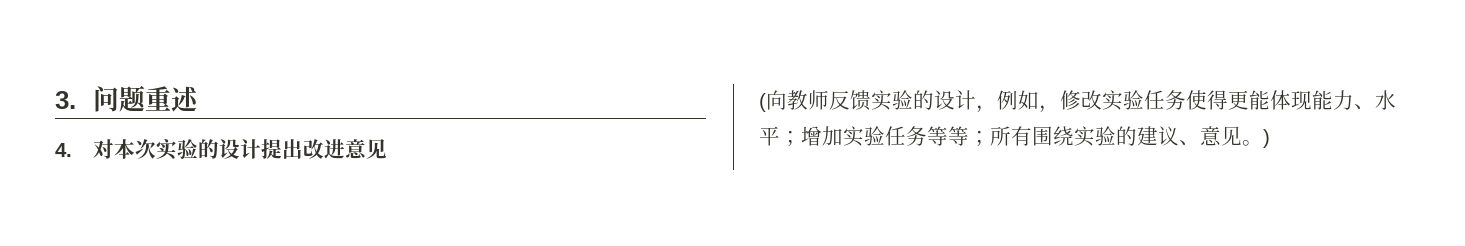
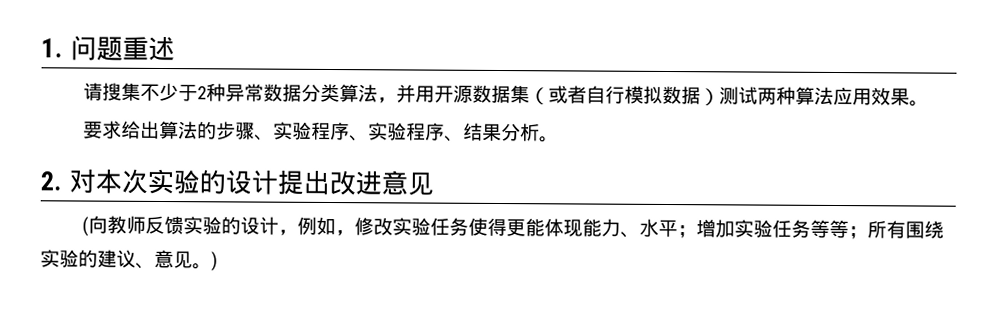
[55,91,76,109] 3. -> [41,38,62,58] 1.
[55,143,72,157] 4. -> [82,82,929,107] [82,120,559,143] [40,171,61,191] 请搜集不少于2种异常数据分类算法，并用开源数据集（或者自行模拟数据）测试两种算法应用效果。 // 要求给出算法的步骤、实验程序、实验程序、结果分析。 // 2.

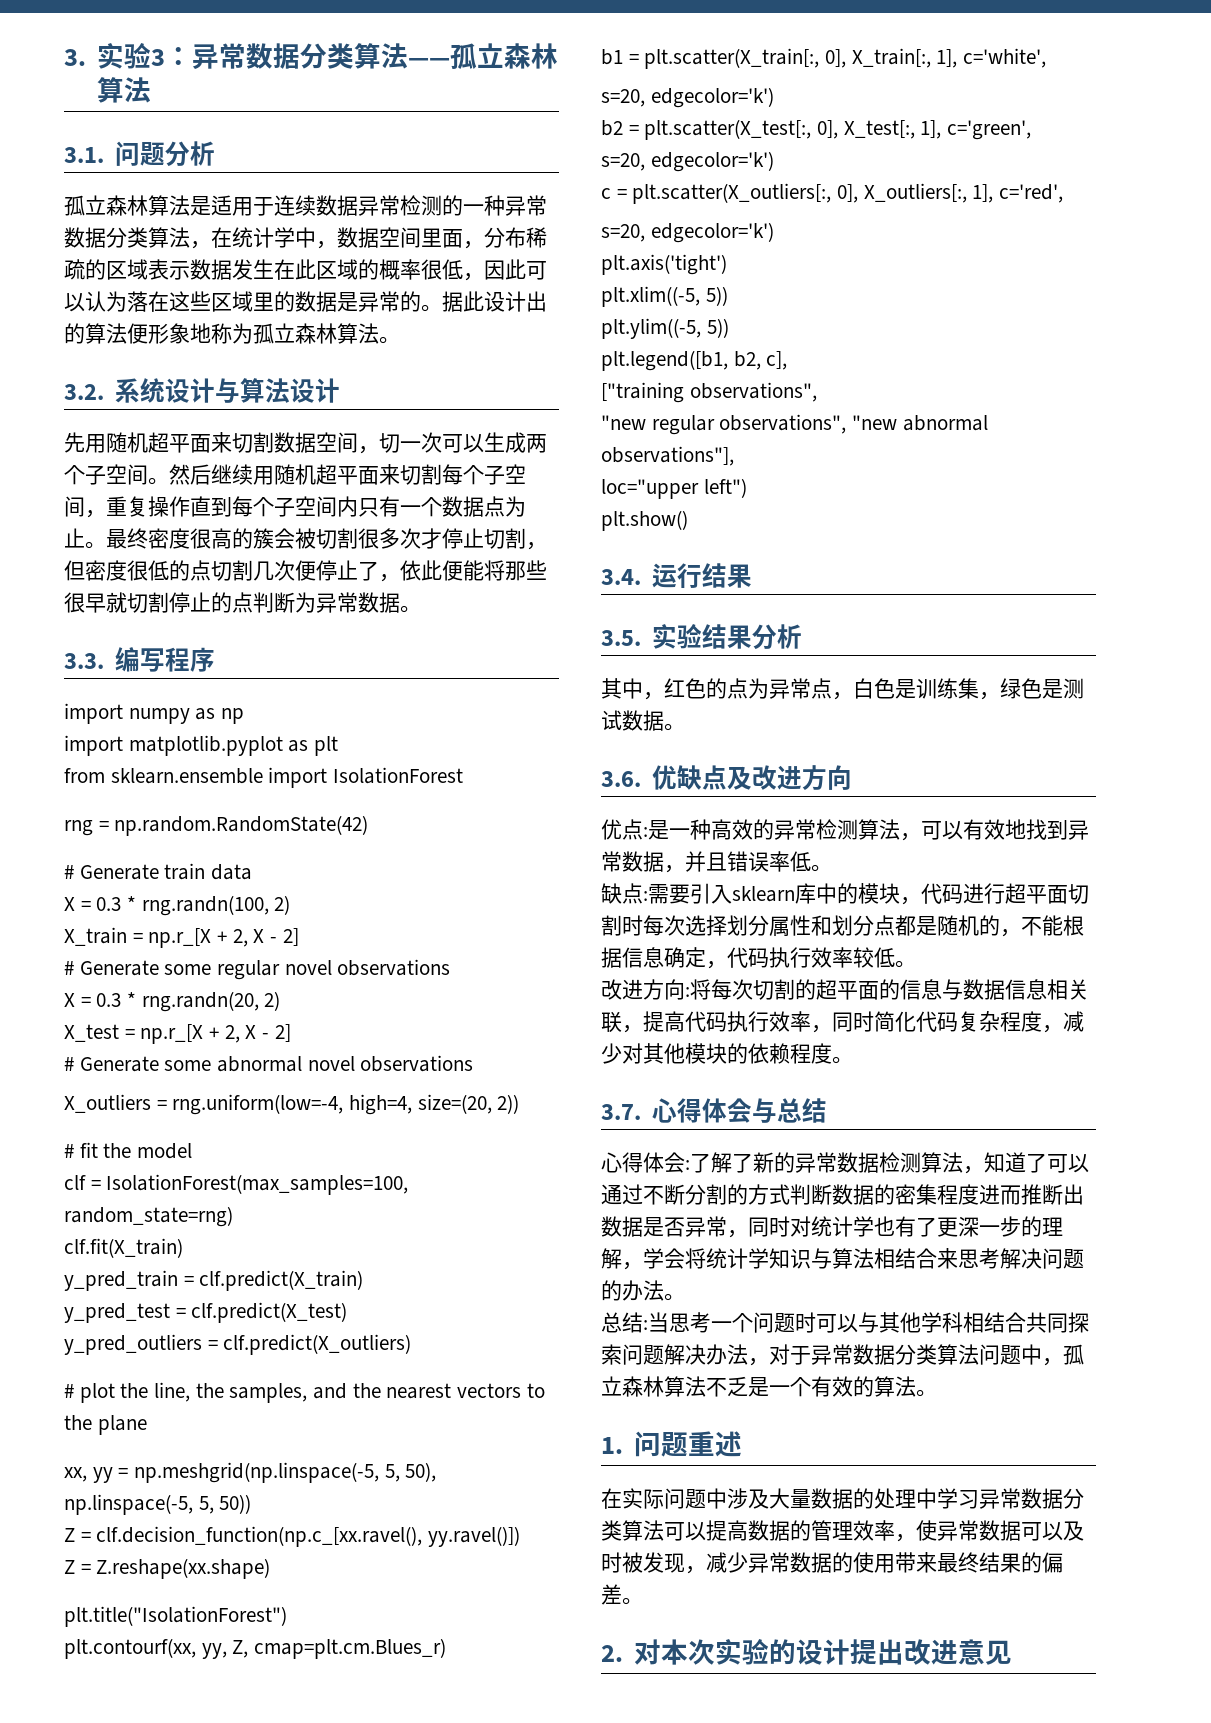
[41,35,176,62] [82,82,207,102] 1.问题重述 // 请搜集不少于2 -> [64,43,558,70] [96,77,151,103] [64,141,215,167] [64,195,484,216] 3.实验3：异常数据分类算法——孤立森林算法 // 3.1.问题分析 // 孤立森林算法是适用于连续数据异常检测的一
[395,84,929,107] [82,120,540,142] 并用开源数据集（或者自行模拟数据）测试两种算法应用效果。 // 要求给出算法的步骤、实验程序、实验程序、结果分析 -> [211,227,547,249] [64,259,547,281] [64,291,547,312] [64,323,400,344] [64,378,340,403] [64,432,547,454] [64,464,526,485] [64,496,526,518] [64,528,547,550] [64,560,547,582] [64,592,421,613] [64,647,215,672] [64,703,245,724] [64,735,339,756] [64,767,464,788] [64,815,369,836] [64,863,253,880] [64,895,291,916] [64,927,299,948] [64,959,451,980] [64,991,281,1012] [64,1024,291,1044] [64,1055,474,1072] [64,1094,520,1115] [64,1142,193,1159] [64,1174,409,1195] [64,1206,233,1227] [64,1238,183,1258] [64,1270,364,1291] [64,1302,348,1323] [64,1334,412,1355] [64,1382,545,1403] [64,1415,147,1435] [64,1462,437,1483] [64,1494,252,1515] [64,1526,521,1547] [64,1558,271,1579] [64,1606,287,1627] [64,1638,447,1659] [601,48,1047,69] [601,87,774,108] [601,119,1032,140] [601,151,774,172] [601,183,1064,204] [601,222,774,243] [601,254,727,275] [601,286,728,307] [601,318,729,339] [601,350,788,371] [601,382,817,403] [601,414,988,435] [601,446,734,466] [601,478,747,499] [601,510,688,531] [601,563,752,589] [601,624,802,650] [601,678,1084,700] [601,710,685,731] [601,765,852,790] [601,819,1089,841] [601,851,832,873] [601,883,1089,905] [601,915,1084,937] [601,947,916,969] [601,979,1089,1000] [601,1011,1084,1033] [601,1043,853,1064] [601,1098,827,1123] [601,1152,1089,1174] [601,1184,1084,1205] [601,1216,1063,1238] [601,1248,1084,1270] [601,1280,685,1301] [601,1312,1089,1333] [601,1344,1084,1366] [601,1376,937,1397] [601,1431,742,1457] [601,1488,1084,1509] [601,1520,1084,1542] [601,1552,1063,1574] [601,1584,622,1605] 在统计学中，数据空间里面，分布稀疏的区域表示数据发生在此区域的概率很低，因此可以认为落在这些区域里的数据是异常的。据此设计出的算法便形象地称为孤立森林算法。 // 3.2.系统设计与算法设计 // 先用随机超平面来切割数据空间，切一次可以生成两个子空间。然后继续用随机超平面来切割每个子空间，重复操作直到每个子空间内只有一个数据点为止。最终密度很高的簇会被切割很多次才停止切割，但密度很低的点切割几次便停止了，依此便能将那些很早就切割停止的点判断为异常数据。 // 3.3.编写程序 // import numpy as np // import matplotlib.pyplot as plt // from sklearn.ensemble import IsolationForest // rng = np.random.RandomState(42) // # Generate train data // X = 0.3 * rng.randn(100, 2) // X_train = np.r_[X + 2, X - 2] // # Generate some regular novel observations // X = 0.3 * rng.randn(20, 2) // X_test = np.r_[X + 2, X - 2] // # Generate some abnormal novel observations // X_outliers = rng.uniform(low=-4, high=4, size=(20, 2)) // # fit the model // clf = IsolationForest(max_samples=100, random_state=rng) // clf.fit(X_train) // y_pred_train = clf.predict(X_train) // y_pred_test = clf.predict(X_test) // y_pred_outliers = clf.predict(X_outliers) // # plot the line, the samples, and the nearest vectors to the plane // xx, yy = np.meshgrid(np.linspace(-5, 5, 50), np.linspace(-5, 5, 50)) // Z = clf.decision_function(np.c_[xx.ravel(), yy.ravel()]) // Z = Z.reshape(xx.shape) // plt.title("IsolationForest") // plt.contourf(xx, yy, Z, cmap=plt.cm.Blues_r) // b1 = plt.scatter(X_train[:, 0], X_train[:, 1], c='white', // s=20, edgecolor='k') // b2 = plt.scatter(X_test[:, 0], X_test[:, 1], c='green', // s=20, edgecolor='k') // c = plt.scatter(X_outliers[:, 0], X_outliers[:, 1], c='red', // s=20, edgecolor='k') // plt.axis('tight') // plt.xlim((-5, 5)) // plt.ylim((-5, 5)) // plt.legend([b1, b2, c], // ["training observations", // "new regular observations", "new abnormal observations"], // loc="upper left") // plt.show() // 3.4.运行结果 // 3.5.实验结果分析 // 其中，红色的点为异常点，白色是训练集，绿色是测试数据。 // 3.6.优缺点及改进方向 // 优点:是一种高效的异常检测算法，可以有效地找到异常数据，并且错误率低。 // 缺点:需要引入sklearn库中的模块，代码进行超平面切割时每次选择划分属性和划分点都是随机的，不能根据信息确定，代码执行效率较低。 // 改进方向:将每次切割的超平面的信息与数据信息相关联，提高代码执行效率，同时简化代码复杂程度，减少对其他模块的依赖程度。 // 3.7.心得体会与总结 // 心得体会:了解了新的异常数据检测算法，知道了可以通过不断分割的方式判断数据的密集程度进而推断出数据是否异常，同时对统计学也有了更深一步的理解，学会将统计学知识与算法相结合来思考解决问题的办法。 // 总结:当思考一个问题时可以与其他学科相结合共同探索问题解决办法，对于异常数据分类算法问题中，孤立森林算法不乏是一个有效的算法。 // 1.问题重述 // 在实际问题中涉及大量数据的处理中学习异常数据分类算法可以提高数据的管理效率，使异常数据可以及时被发现，减少异常数据的使用带来最终结果的偏差
[81,215,944,240] [40,249,218,272] // (向教师反馈实验的设计，例如，修改实验任务使得更能体现能力、水平；增加实验任务等等；所有围绕实验的建议、意见。) -> (1012, 1652) none

